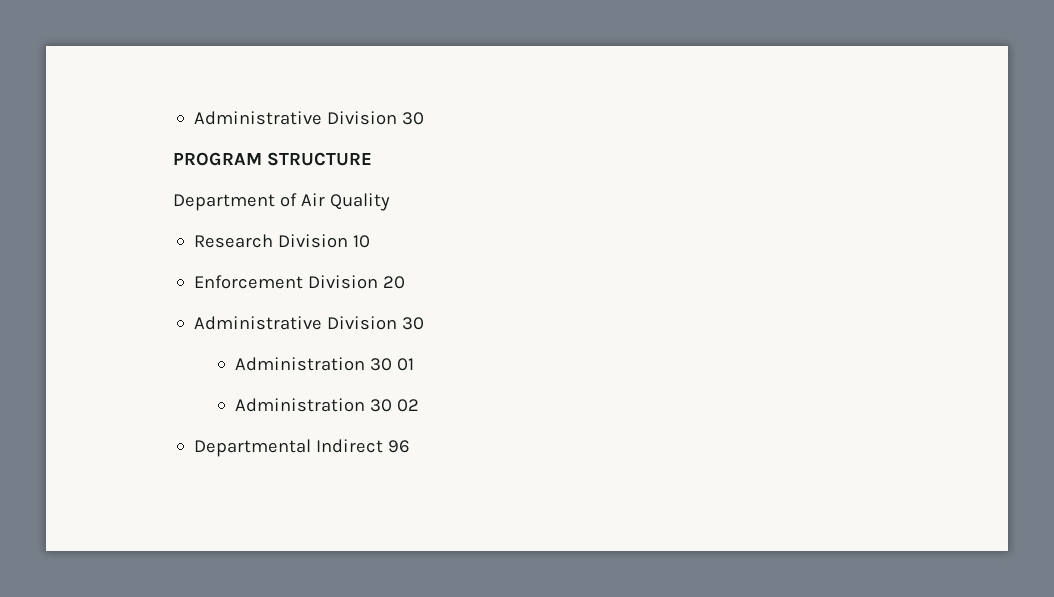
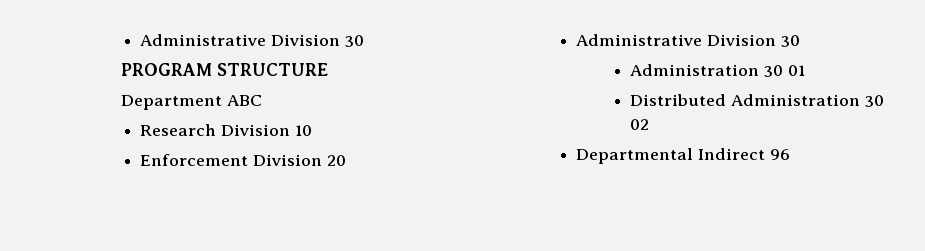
[280,193,391,211] of Air Quality -> [226,95,262,106] ABC
(414, 364) none -> [630,94,727,106] Distributed

